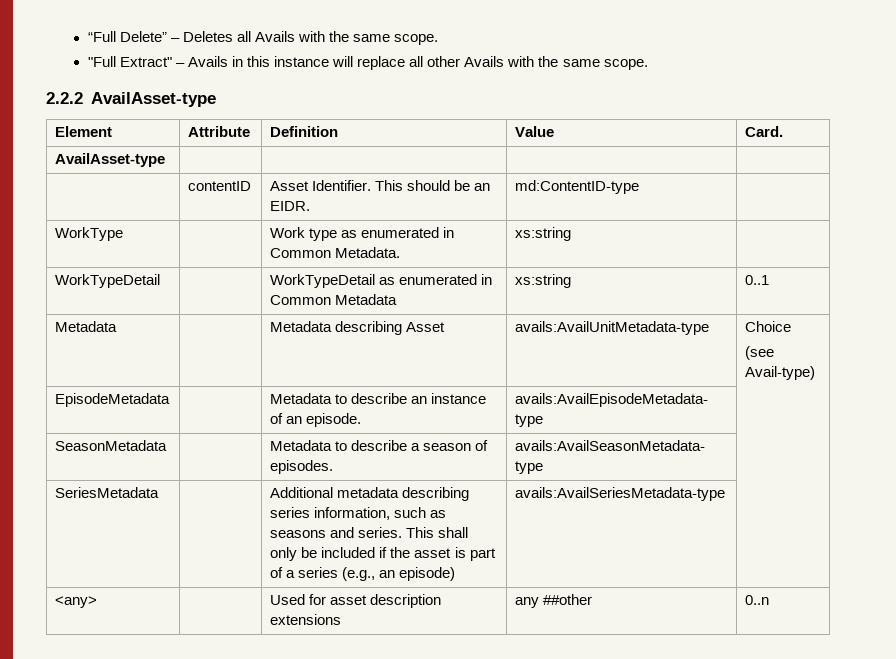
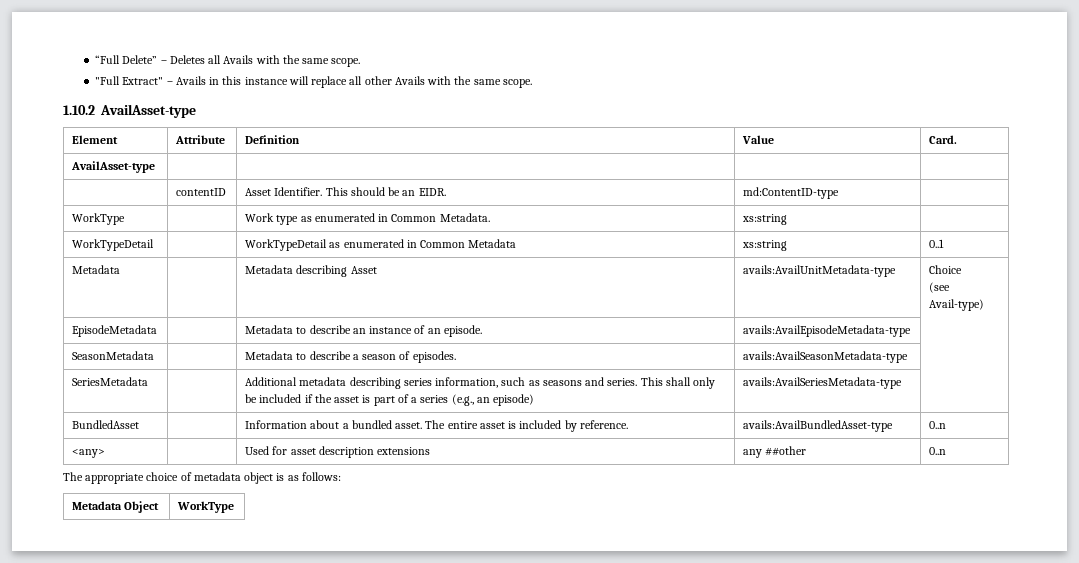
[46,92,83,104] 2.2.2 -> [63,105,95,115] 1.10.2
(726, 494) none -> [72,420,140,429] [245,420,628,432] [743,420,894,432] [929,421,947,429] // BundledAsset | | Information about a bundled asset. The entire asset is included by reference. | avails:AvailBundledAsset-type | 0..n
(770, 600) none -> [63,472,341,484] [72,501,160,513] [177,501,235,513] // The appropriate choice of metadata object is as follows: // Metadata Object | WorkType

